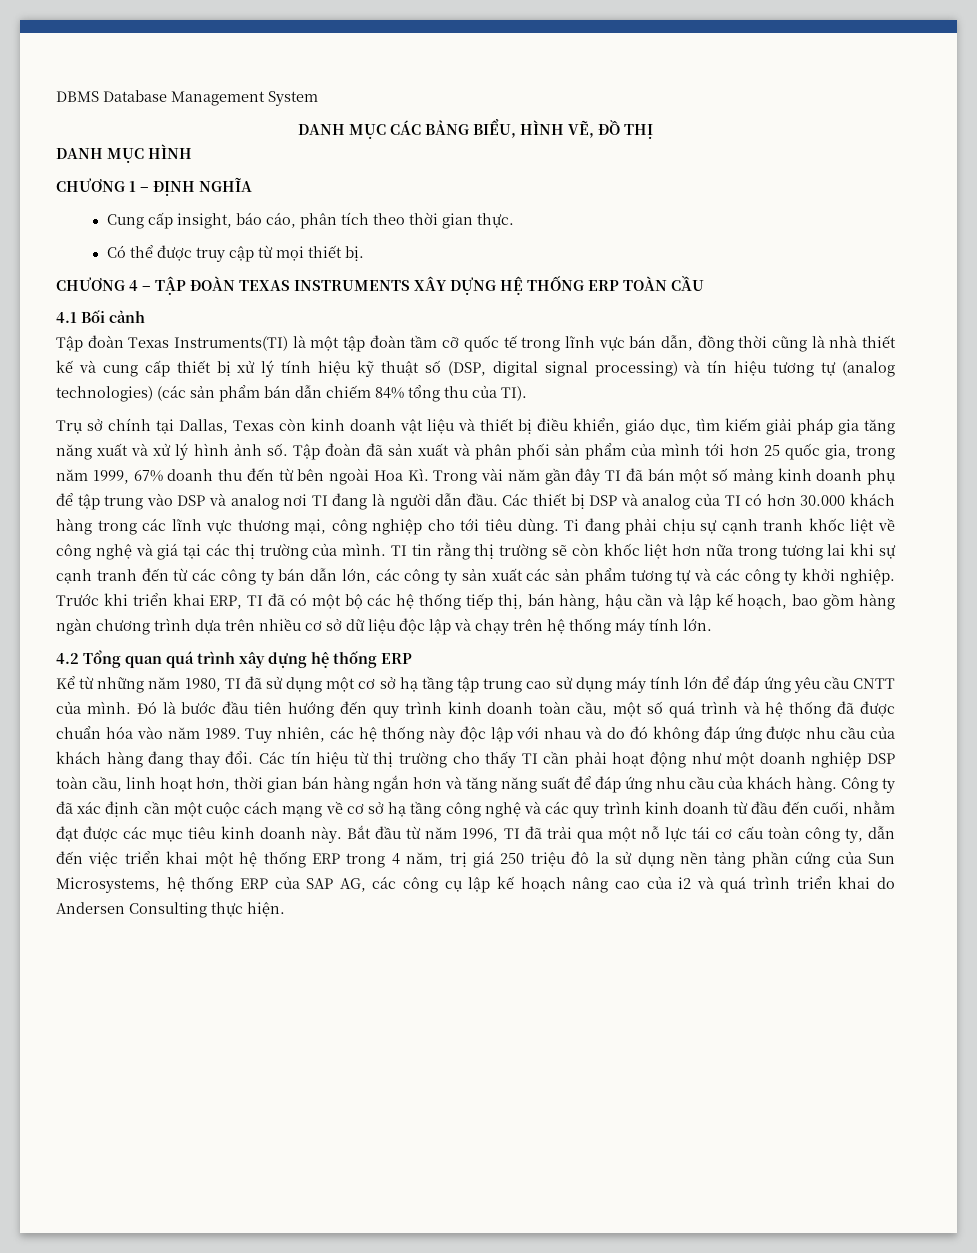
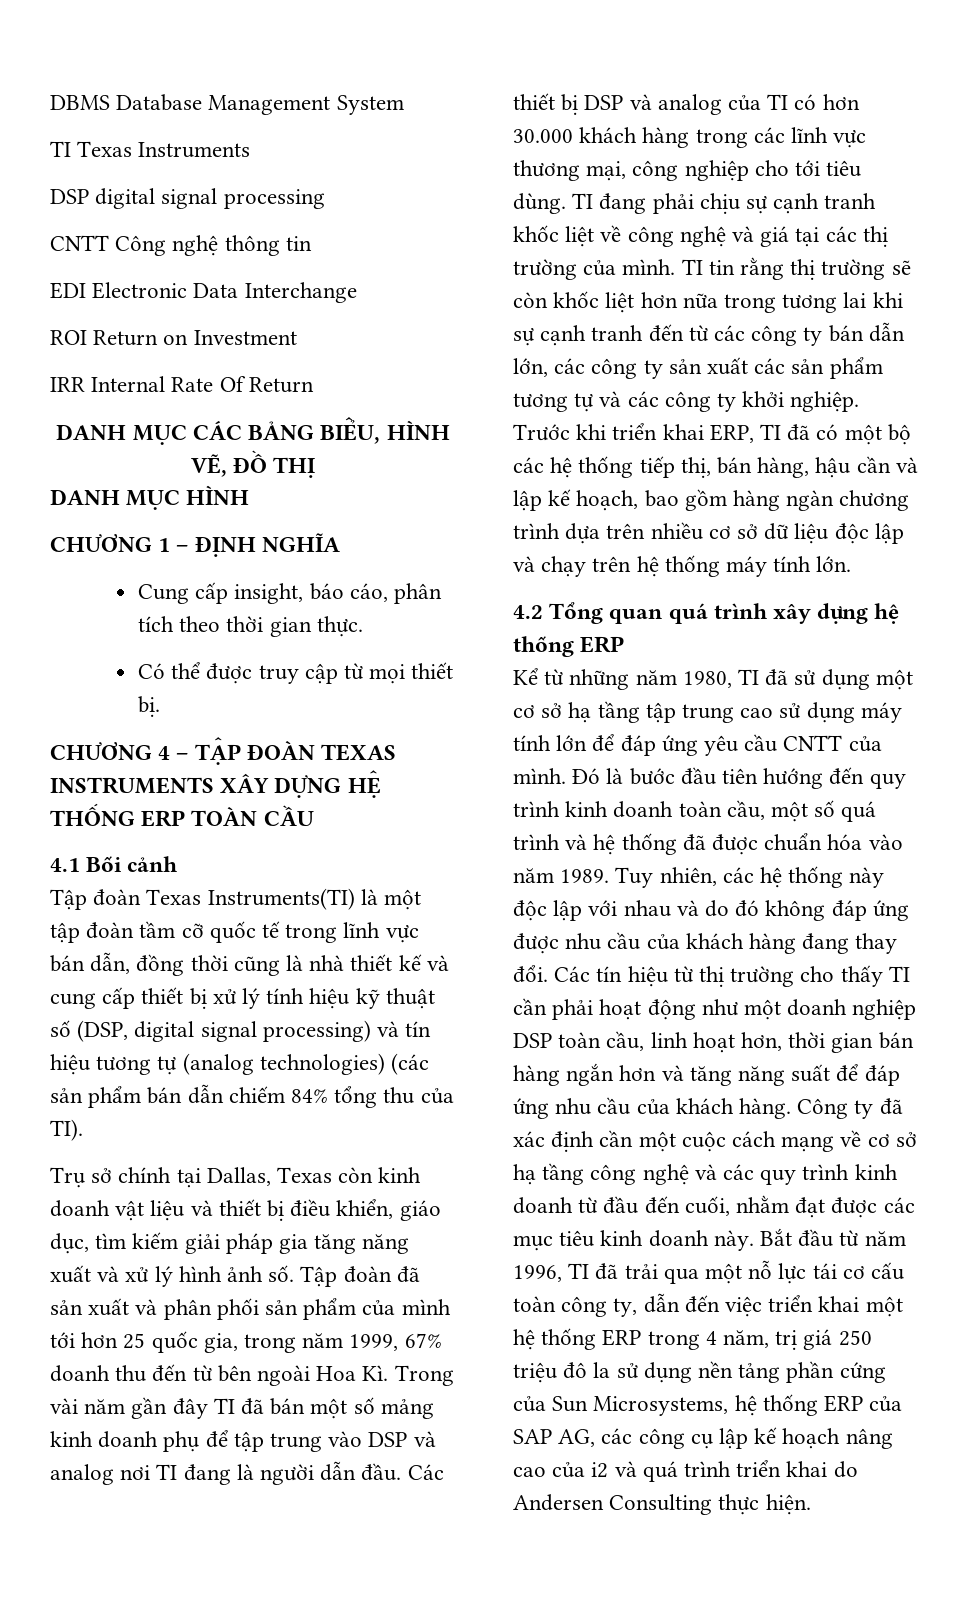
(318, 98) none -> [50,141,251,158] [50,188,325,209] [50,235,312,256] [50,282,357,303] [50,330,297,346] [50,376,314,393] // TI Texas Instruments // DSP digital signal processing // CNTT Công nghệ thông tin // EDI Electronic Data Interchange // ROI Return on Investment // IRR Internal Rate Of Return
[564,519,580,531] Ti -> [572,193,594,209] TI

